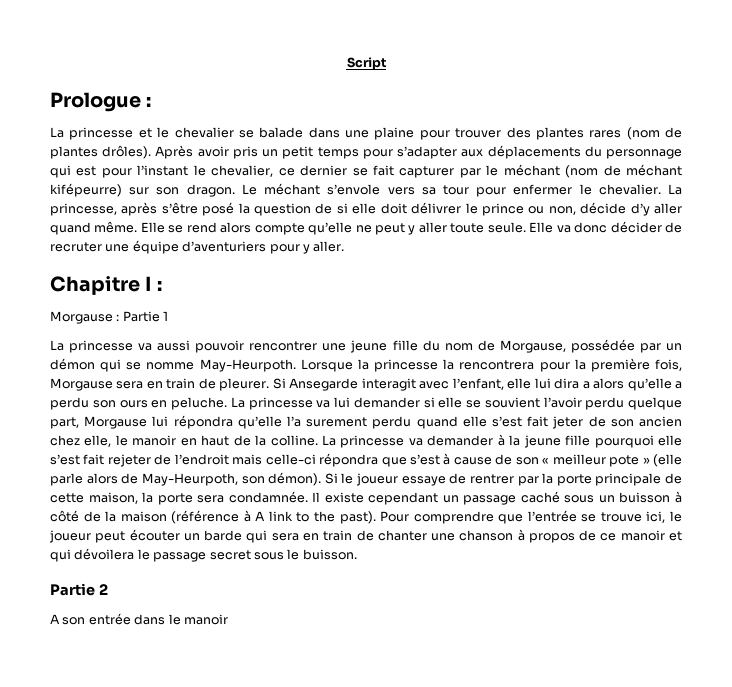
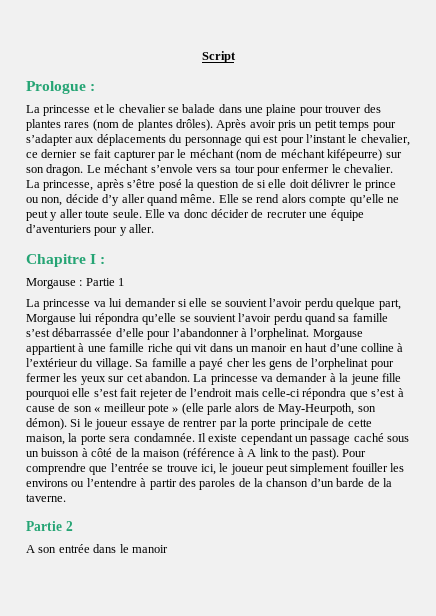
[157,339,683,353] [50,358,682,372] [50,378,683,391] [50,397,331,410] aussi pouvoir rencontrer une jeune fille du nom de Morgause, possédée par un démon qui se nomme May-Heurpoth. Lorsque la princesse la rencontrera pour la première fois, Morgause sera en train de pleurer. Si Ansegarde interagit avec l’enfant, elle lui dira a alors qu’elle a perdu son ours en peluche. La princesse va -> (106, 304) none
[287,416,682,429] [50,435,318,447] l’a surement perdu quand elle s’est fait jeter de son ancien chez elle, le manoir en haut de la colline. -> [179,313,388,325] [26,328,363,340] [26,343,404,355] [26,358,394,370] [26,373,190,385] se souvient l’avoir perdu quand sa famille s’est débarrassée d’elle pour l’abandonner à l’orphelinat. Morgause appartient à une famille riche qui vit dans un manoir en haut d’une colline à l’extérieur du village. Sa famille a payé cher les gens de l’orphelinat pour fermer les yeux sur cet abandon.
[129,529,683,543] [50,548,357,562] écouter un barde qui sera en train de chanter une chanson à propos de ce manoir et qui dévoilera le passage secret sous le buisson. -> [290,463,405,475] [26,478,392,490] [26,494,66,502] simplement fouiller les environs ou l’entendre à partir des paroles de la chanson d’un barde de la taverne.

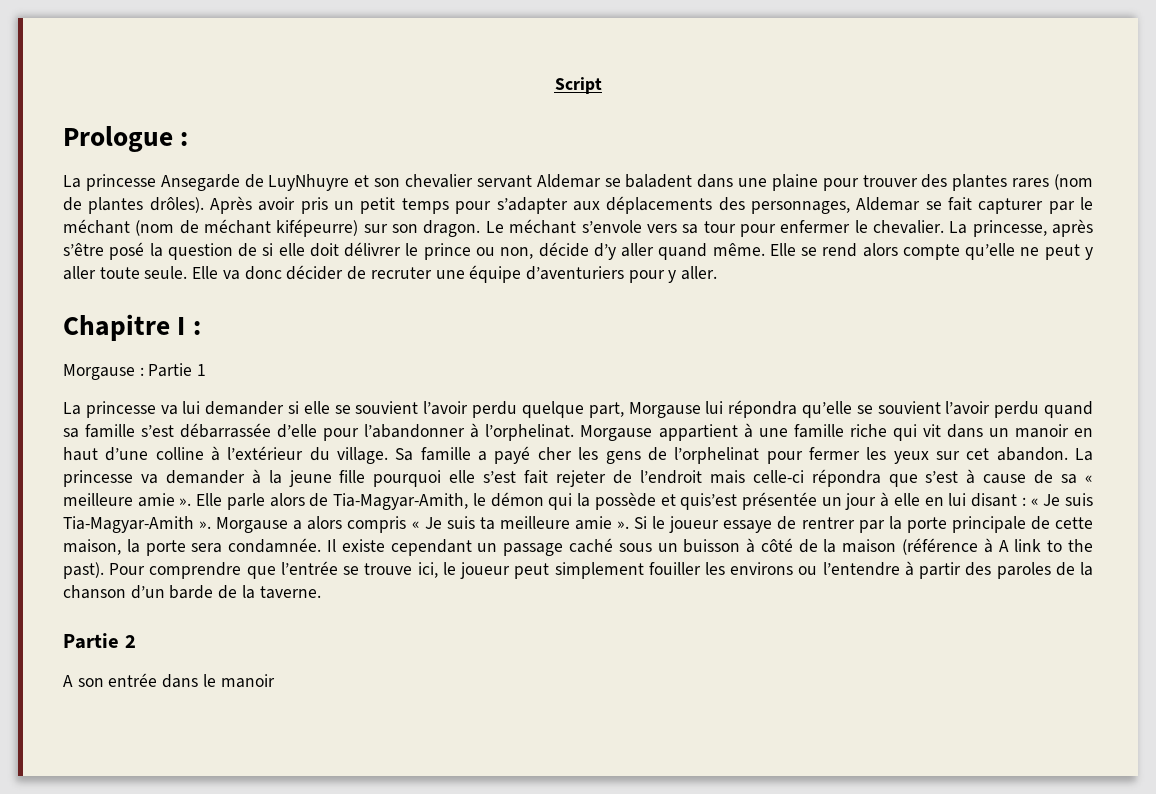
[93,104,216,113] et le chevalier se balade -> [160,174,693,191] Ansegarde de LuyNhuyre et son chevalier servant Aldemar se baladent
[169,134,410,146] [26,149,78,158] du personnage qui est pour l’instant le chevalier, ce dernier -> [718,197,921,214] des personnages, Aldemar
[73,403,376,415] [26,418,67,430] son « meilleur pote » (elle parle alors de May-Heurpoth, son démon). -> [1061,474,1093,484] [63,492,1094,510] [63,516,629,533] sa « meilleure amie ». Elle parle alors de Tia-Magyar-Amith, le démon qui la possède et quis’est présentée un jour à elle en lui disant : « Je suis Tia-Magyar-Amith ». Morgause a alors compris « Je suis ta meilleure amie ».

